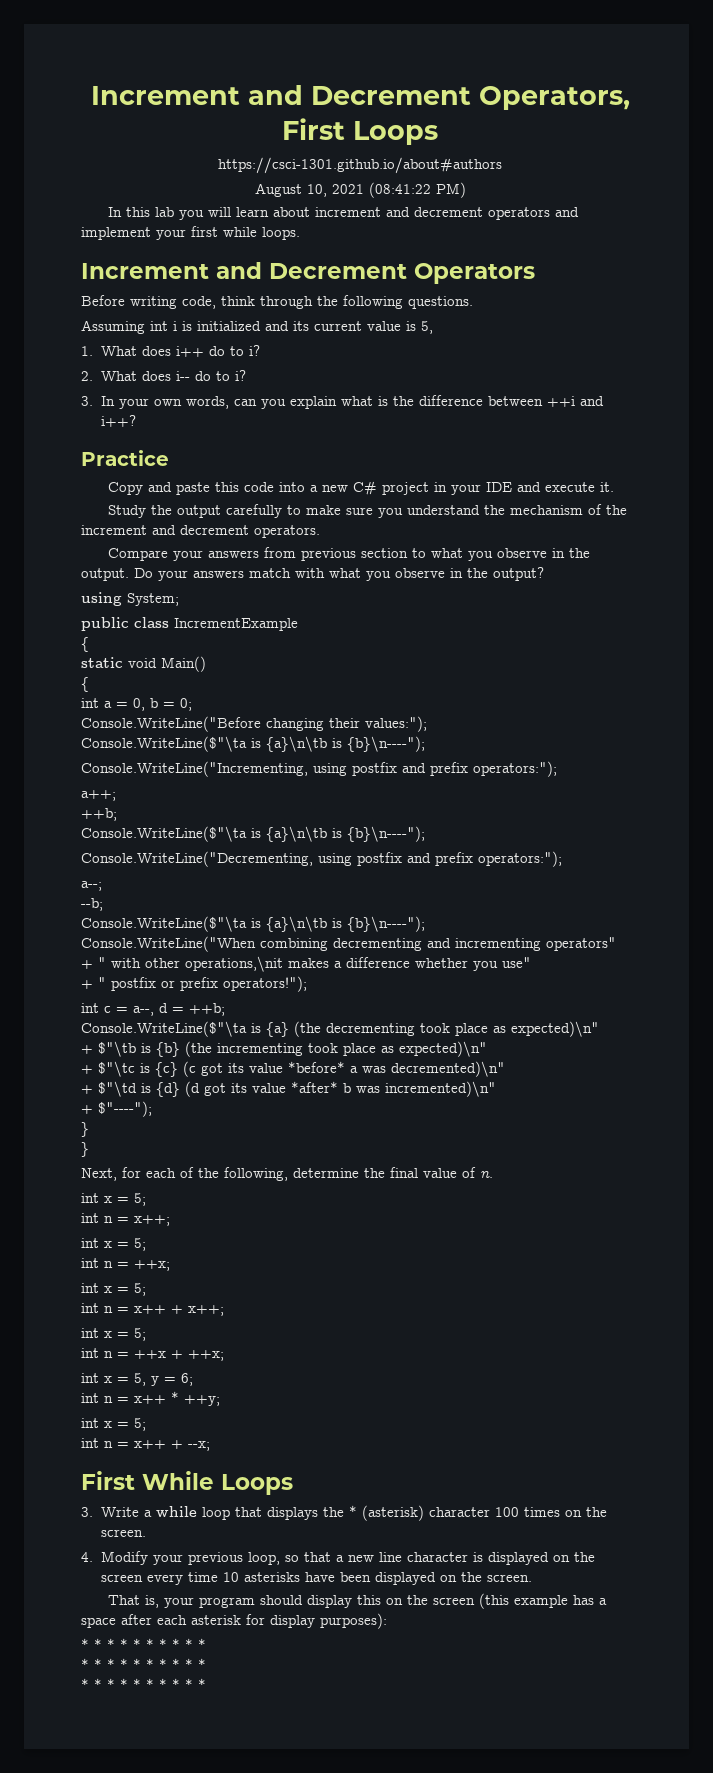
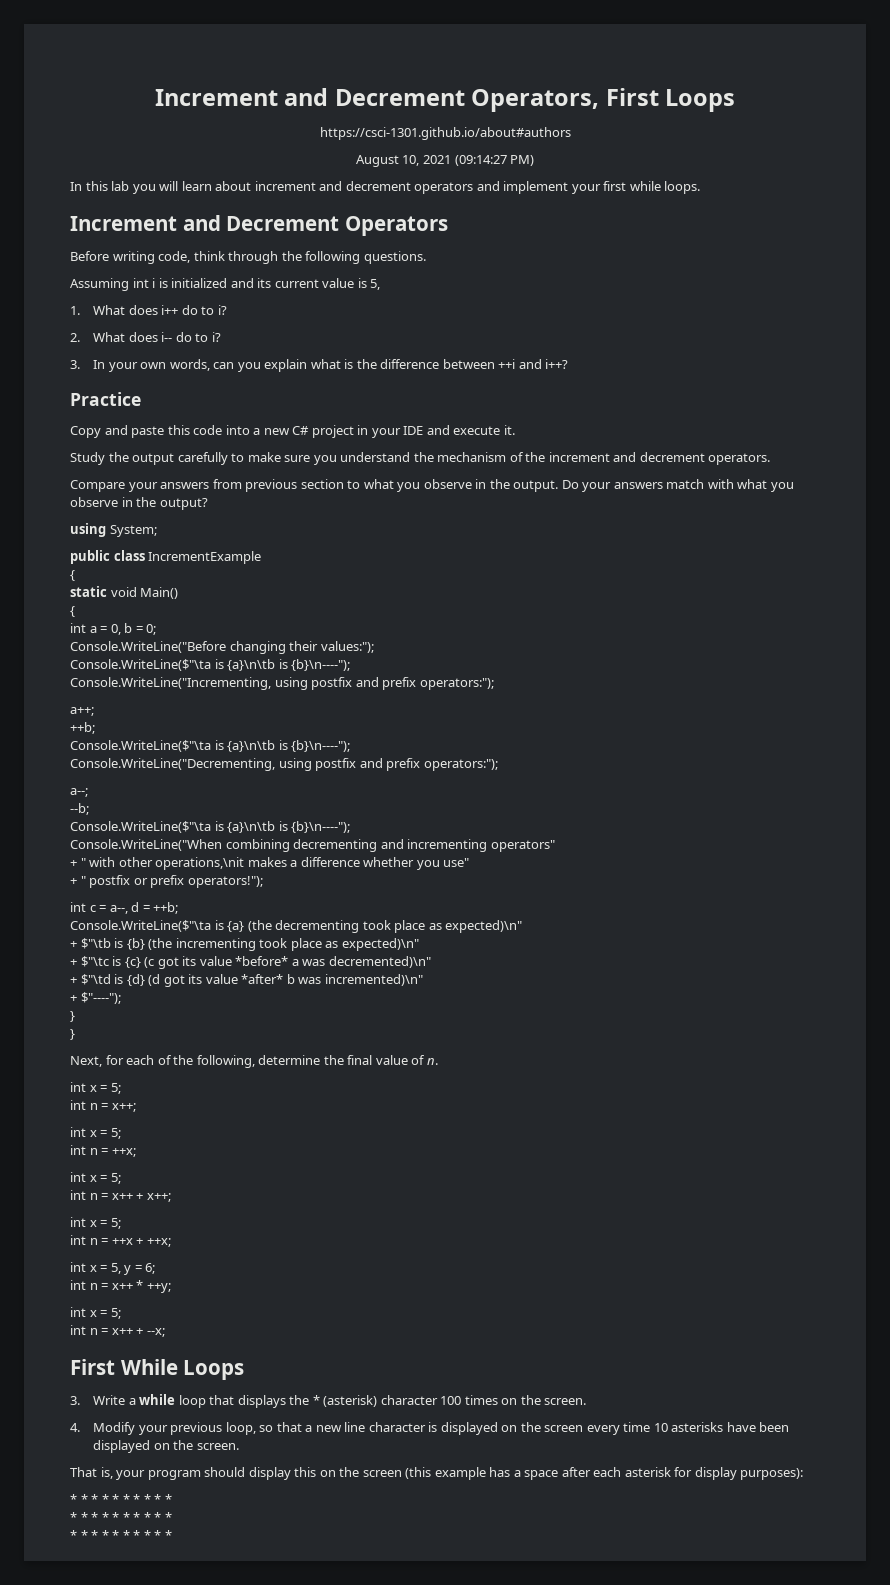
[368,182,431,198] (08:41:22 -> [454,155,507,166] (09:14:27

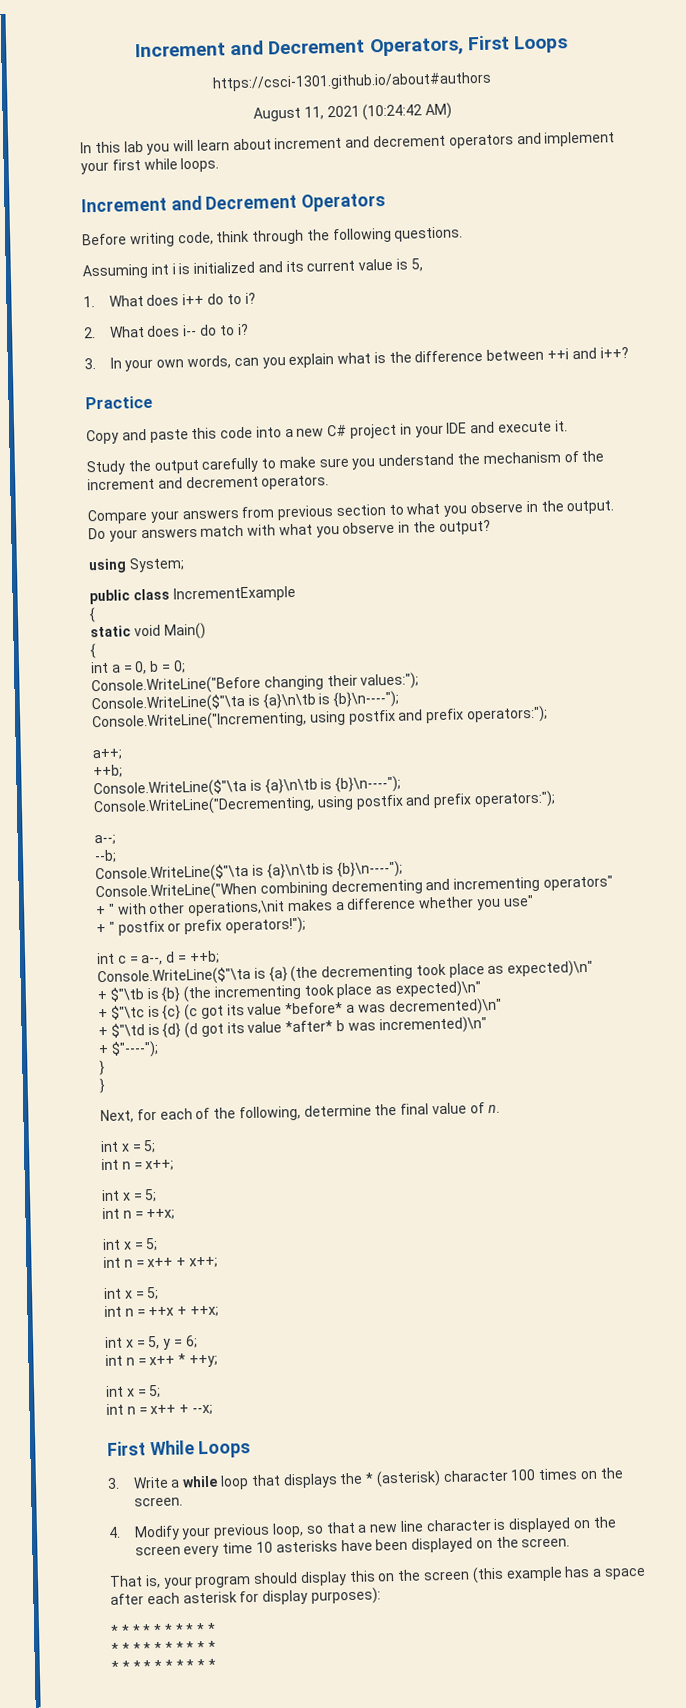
[402,155,535,166] 10, 2021 (09:14:27 PM) -> [303,102,453,121] 11, 2021 (10:24:42 AM)

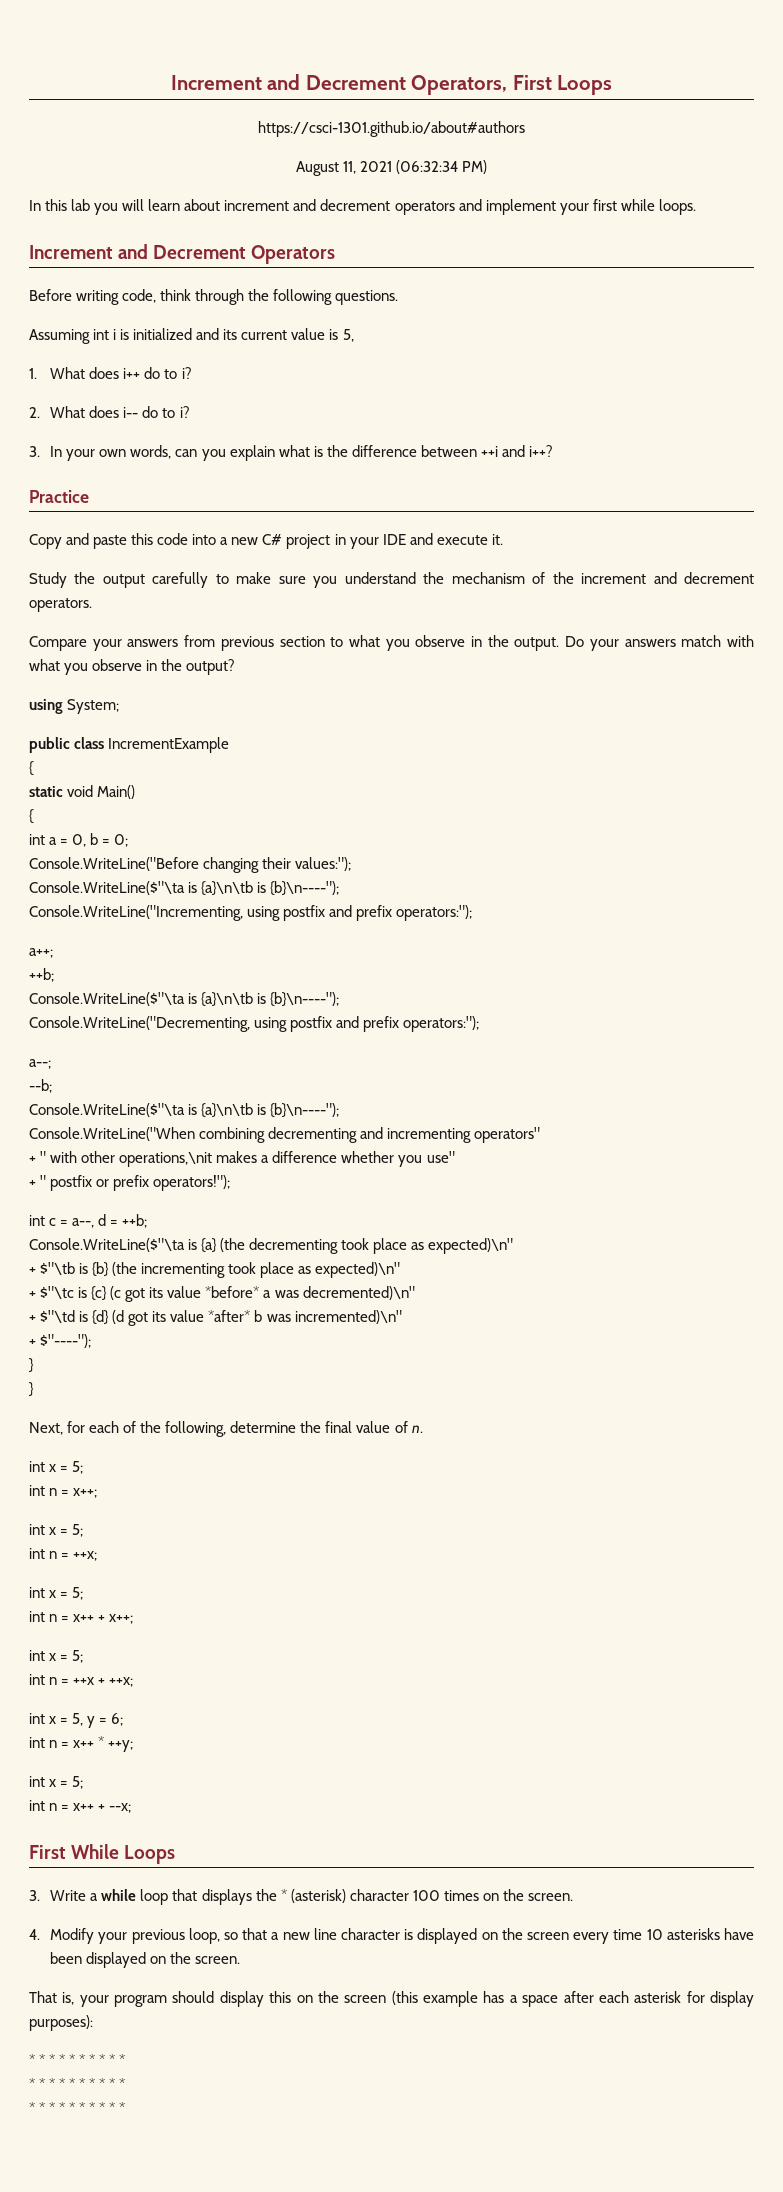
[362,102,453,121] (10:24:42 AM) -> [396,160,488,174] (06:32:34 PM)

